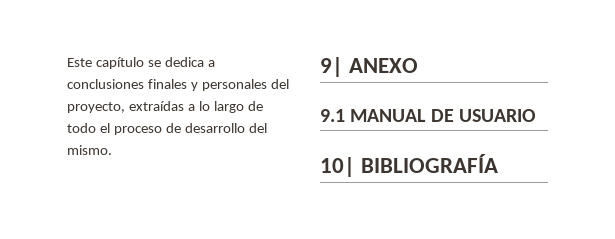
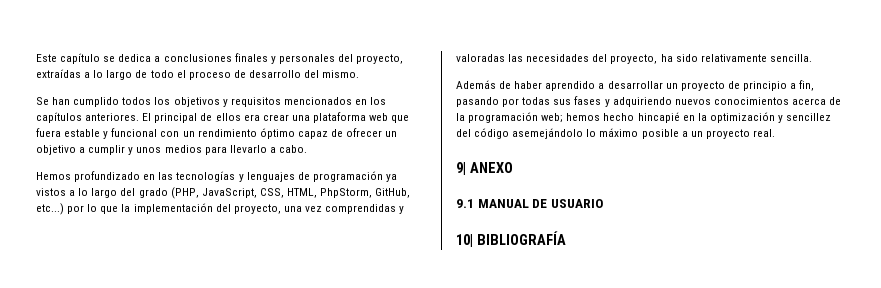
(112, 150) none -> [36,97,387,107] [36,112,410,123] [36,128,398,139] [36,145,307,155] [36,171,397,182] [36,187,411,199] [36,203,405,215] [456,54,812,64] [456,80,815,91] [456,96,842,107] [456,112,832,123] [456,128,775,139] // Se han cumplido todos los objetivos y requisitos mencionados en los capítulos anteriores. El principal de ellos era crear una plataforma web que fuera estable y funcional con un rendimiento óptimo capaz de ofrecer un objetivo a cumplir y unos medios para llevarlo a cabo. // Hemos profundizado en las tecnologías y lenguajes de programación ya vistos a lo largo del grado (PHP, JavaScript, CSS, HTML, PhpStorm, GitHub, etc...) por lo que la implementación del proyecto, una vez comprendidas y valoradas las necesidades del proyecto, ha sido relativamente sencilla. // Además de haber aprendido a desarrollar un proyecto de principio a fin, pasando por todas sus fases y adquiriendo nuevos conocimientos acerca de la programación web; hemos hecho hincapié en la optimización y sencillez del código asemejándolo lo máximo posible a un proyecto real.

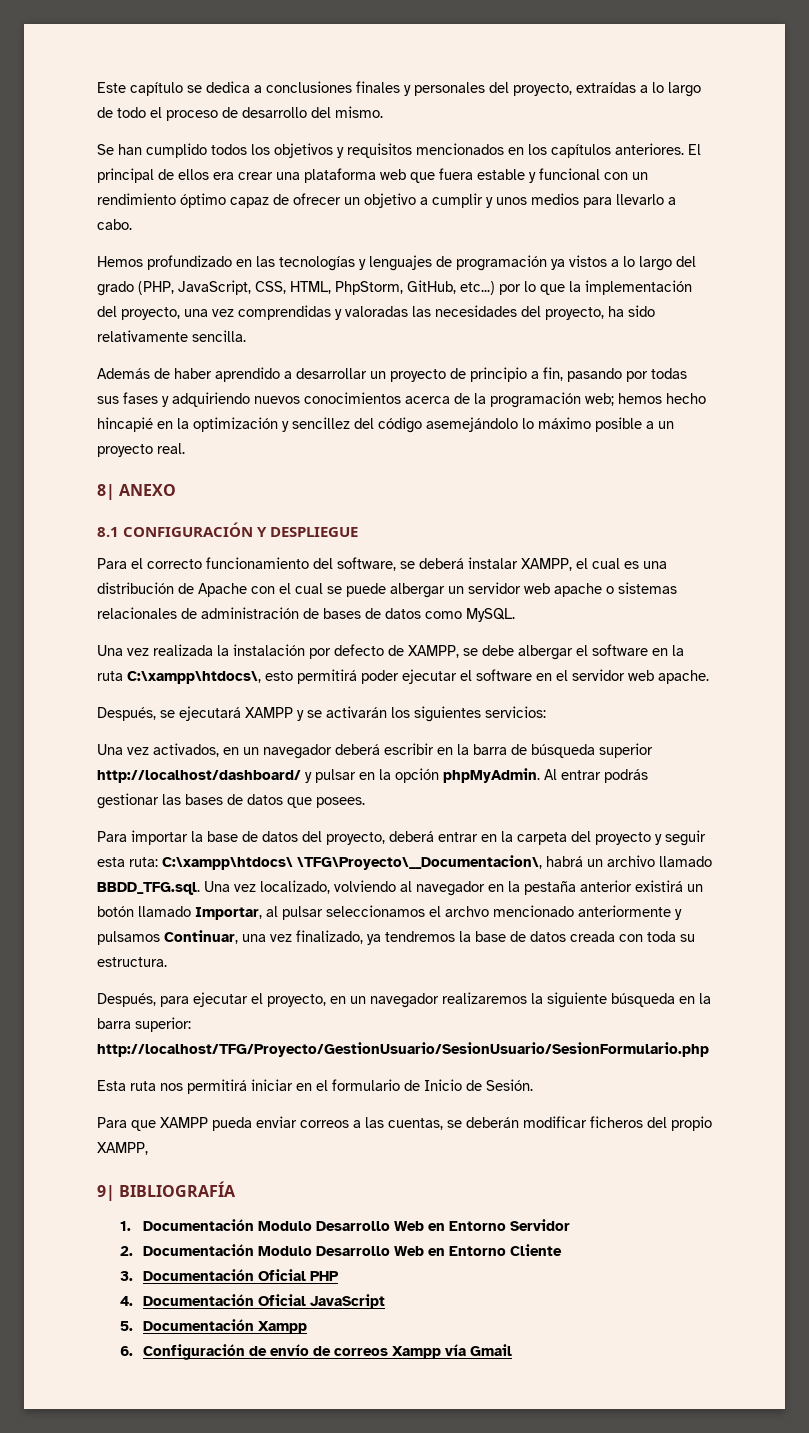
[456,162,466,175] 9| -> [97,484,115,500] 8|
[456,199,603,208] [456,231,566,247] 9.1 MANUAL DE USUARIO // 10| BIBLIOGRAFÍA -> [97,522,359,537] [97,557,667,571] [97,582,677,598] [97,607,515,622] [97,644,684,660] [97,669,709,684] [97,706,546,722] [97,743,653,759] [97,768,648,783] [97,793,365,809] [97,830,706,846] [97,855,712,870] [97,880,703,896] [97,905,682,920] [97,930,695,945] [97,957,167,967] [97,992,711,1008] [97,1017,191,1032] [97,1042,709,1057] [97,1079,533,1094] [97,1116,712,1131] [97,1142,148,1155] [97,1181,237,1201] [119,1219,570,1231] [119,1244,562,1256] [119,1269,339,1281] [119,1294,385,1309] [119,1319,307,1334] [119,1344,512,1360] 8.1 CONFIGURACIÓN Y DESPLIEGUE // Para el correcto funcionamiento del software, se deberá instalar XAMPP, el cual es una distribución de Apache con el cual se puede albergar un servidor web apache o sistemas relacionales de administración de bases de datos como MySQL. // Una vez realizada la instalación por defecto de XAMPP, se debe albergar el software en la ruta C:\xampp\htdocs\, esto permitirá poder ejecutar el software en el servidor web apache. // Después, se ejecutará XAMPP y se activarán los siguientes servicios: // Una vez activados, en un navegador deberá escribir en la barra de búsqueda superior http://localhost/dashboard/ y pulsar en la opción phpMyAdmin. Al entrar podrás gestionar las bases de datos que posees. // Para importar la base de datos del proyecto, deberá entrar en la carpeta del proyecto y seguir esta ruta: C:\xampp\htdocs\ \TFG\Proyecto\__Documentacion\, habrá un archivo llamado BBDD_TFG.sql. Una vez localizado, volviendo al navegador en la pestaña anterior existirá un botón llamado Importar, al pulsar seleccionamos el archvo mencionado anteriormente y pulsamos Continuar, una vez finalizado, ya tendremos la base de datos creada con toda su estructura. // Después, para ejecutar el proyecto, en un navegador realizaremos la siguiente búsqueda en la barra superior: http://localhost/TFG/Proyecto/GestionUsuario/SesionUsuario/SesionFormulario.php // Esta ruta nos permitirá iniciar en el formulario de Inicio de Sesión. // Para que XAMPP pueda enviar correos a las cuentas, se deberán modificar ficheros del propio XAMPP, // 9| BIBLIOGRAFÍA // 1. Documentación Modulo Desarrollo Web en Entorno Servidor // 2. Documentación Modulo Desarrollo Web en Entorno Cliente // 3. Documentación Oficial PHP // 4. Documentación Oficial JavaScript // 5. Documentación Xampp // 6. Configuración de envío de correos Xampp vía Gmail

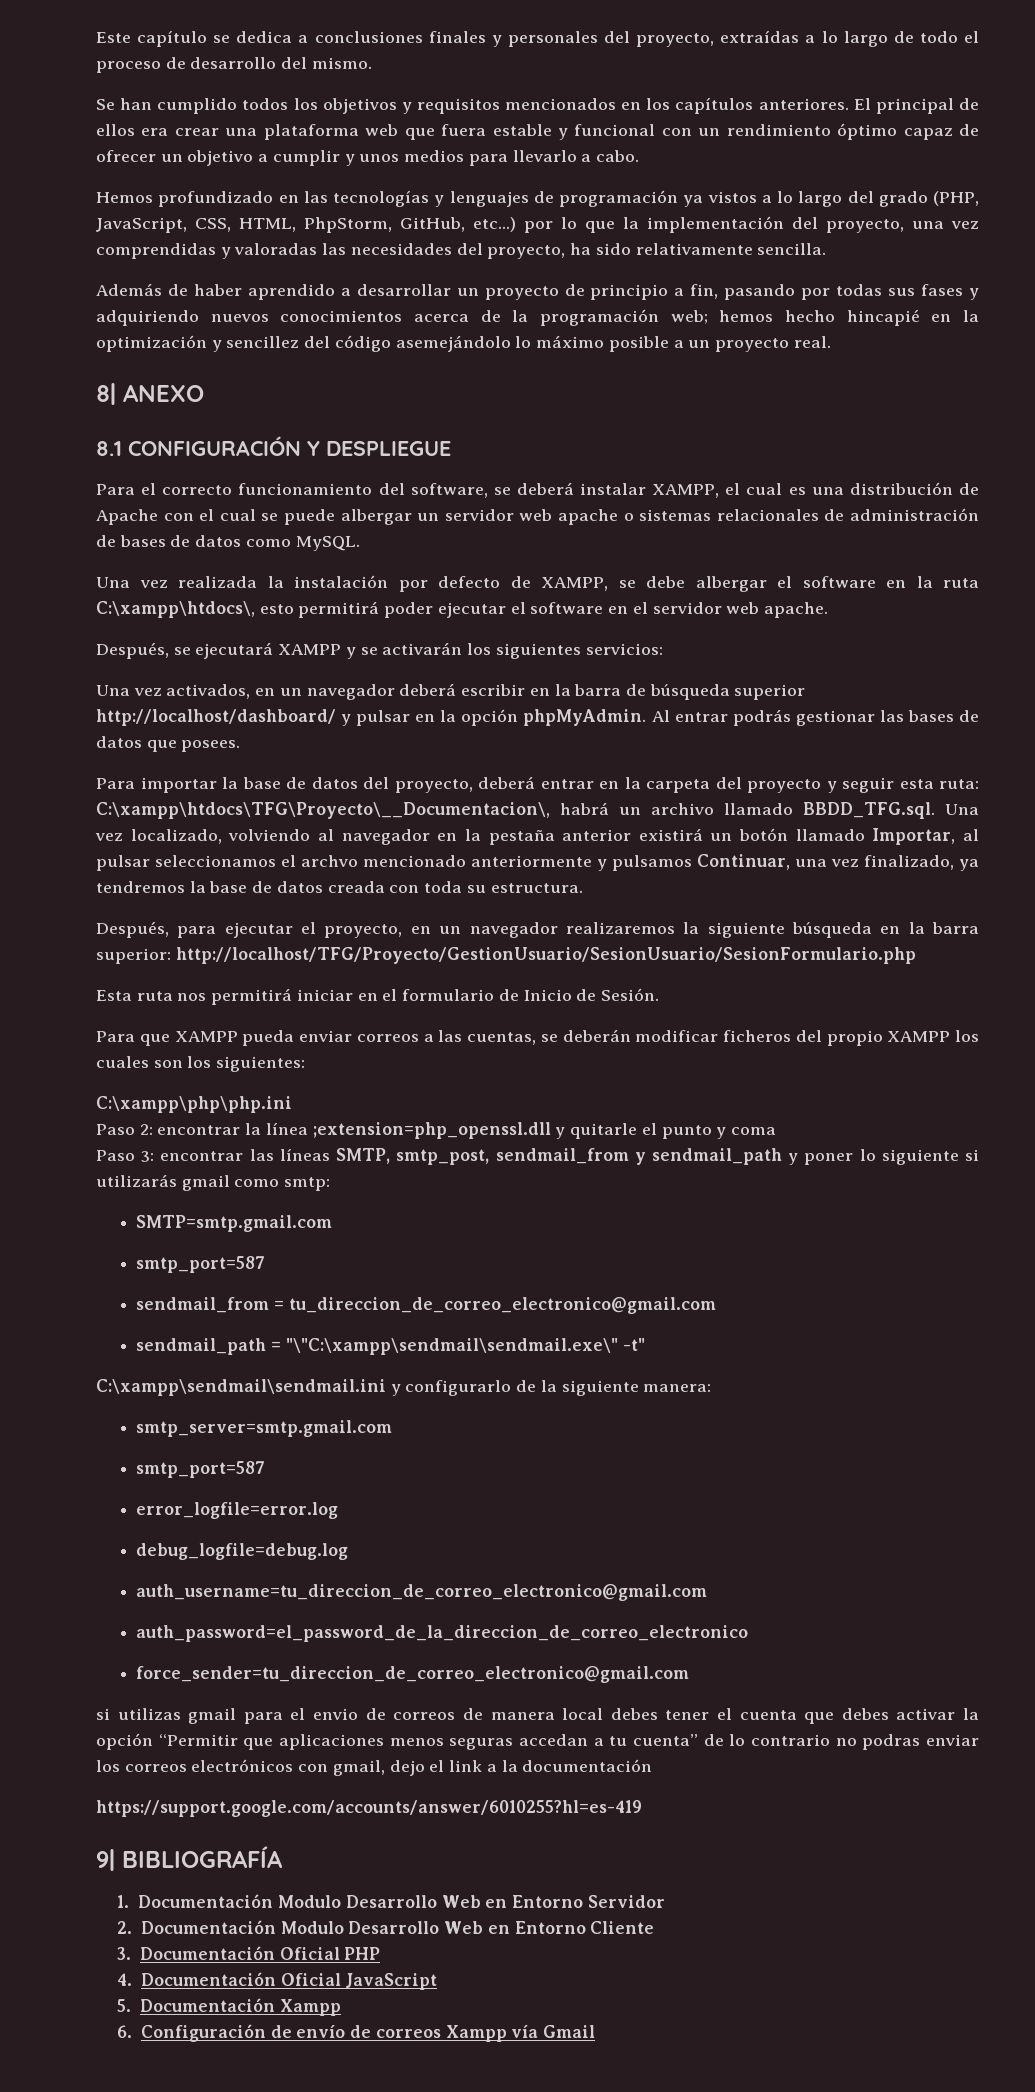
[162,855,542,870] C:\xampp\htdocs\ \TFG\Proyecto\__Documentacion\, -> [96,802,550,819] C:\xampp\htdocs\TFG\Proyecto\__Documentacion\,
[97,1142,148,1155] XAMPP, -> [887,1030,979,1042] [96,1056,306,1072] [96,1096,292,1113] [96,1122,776,1139] [96,1148,979,1165] [96,1174,331,1191] [136,1215,333,1232] [136,1256,266,1273] [136,1297,716,1314] [136,1338,645,1355] [96,1379,712,1396] [136,1420,393,1437] [136,1461,266,1478] [136,1502,339,1519] [136,1543,349,1560] [136,1584,708,1601] [136,1625,749,1642] [136,1666,690,1683] [96,1708,979,1724] [96,1733,979,1750] [96,1759,653,1776] [96,1800,642,1817] XAMPP los cuales son los siguientes: // C:\xampp\php\php.ini // Paso 2: encontrar la línea ;extension=php_openssl.dll y quitarle el punto y coma // Paso 3: encontrar las líneas SMTP, smtp_post, sendmail_from y sendmail_path y poner lo siguiente si utilizarás gmail como smtp: // SMTP=smtp.gmail.com // smtp_port=587 // sendmail_from = tu_direccion_de_correo_electronico@gmail.com // sendmail_path = "\"C:\xampp\sendmail\sendmail.exe\" -t" // C:\xampp\sendmail\sendmail.ini y configurarlo de la siguiente manera: // smtp_server=smtp.gmail.com // smtp_port=587 // error_logfile=error.log // debug_logfile=debug.log // auth_username=tu_direccion_de_correo_electronico@gmail.com // auth_password=el_password_de_la_direccion_de_correo_electronico // force_sender=tu_direccion_de_correo_electronico@gmail.com // si utilizas gmail para el envio de correos de manera local debes tener el cuenta que debes activar la opción “Permitir que aplicaciones menos seguras accedan a tu cuenta” de lo contrario no podras enviar los correos electrónicos con gmail, dejo el link a la documentación // https://support.google.com/accounts/answer/6010255?hl=es-419

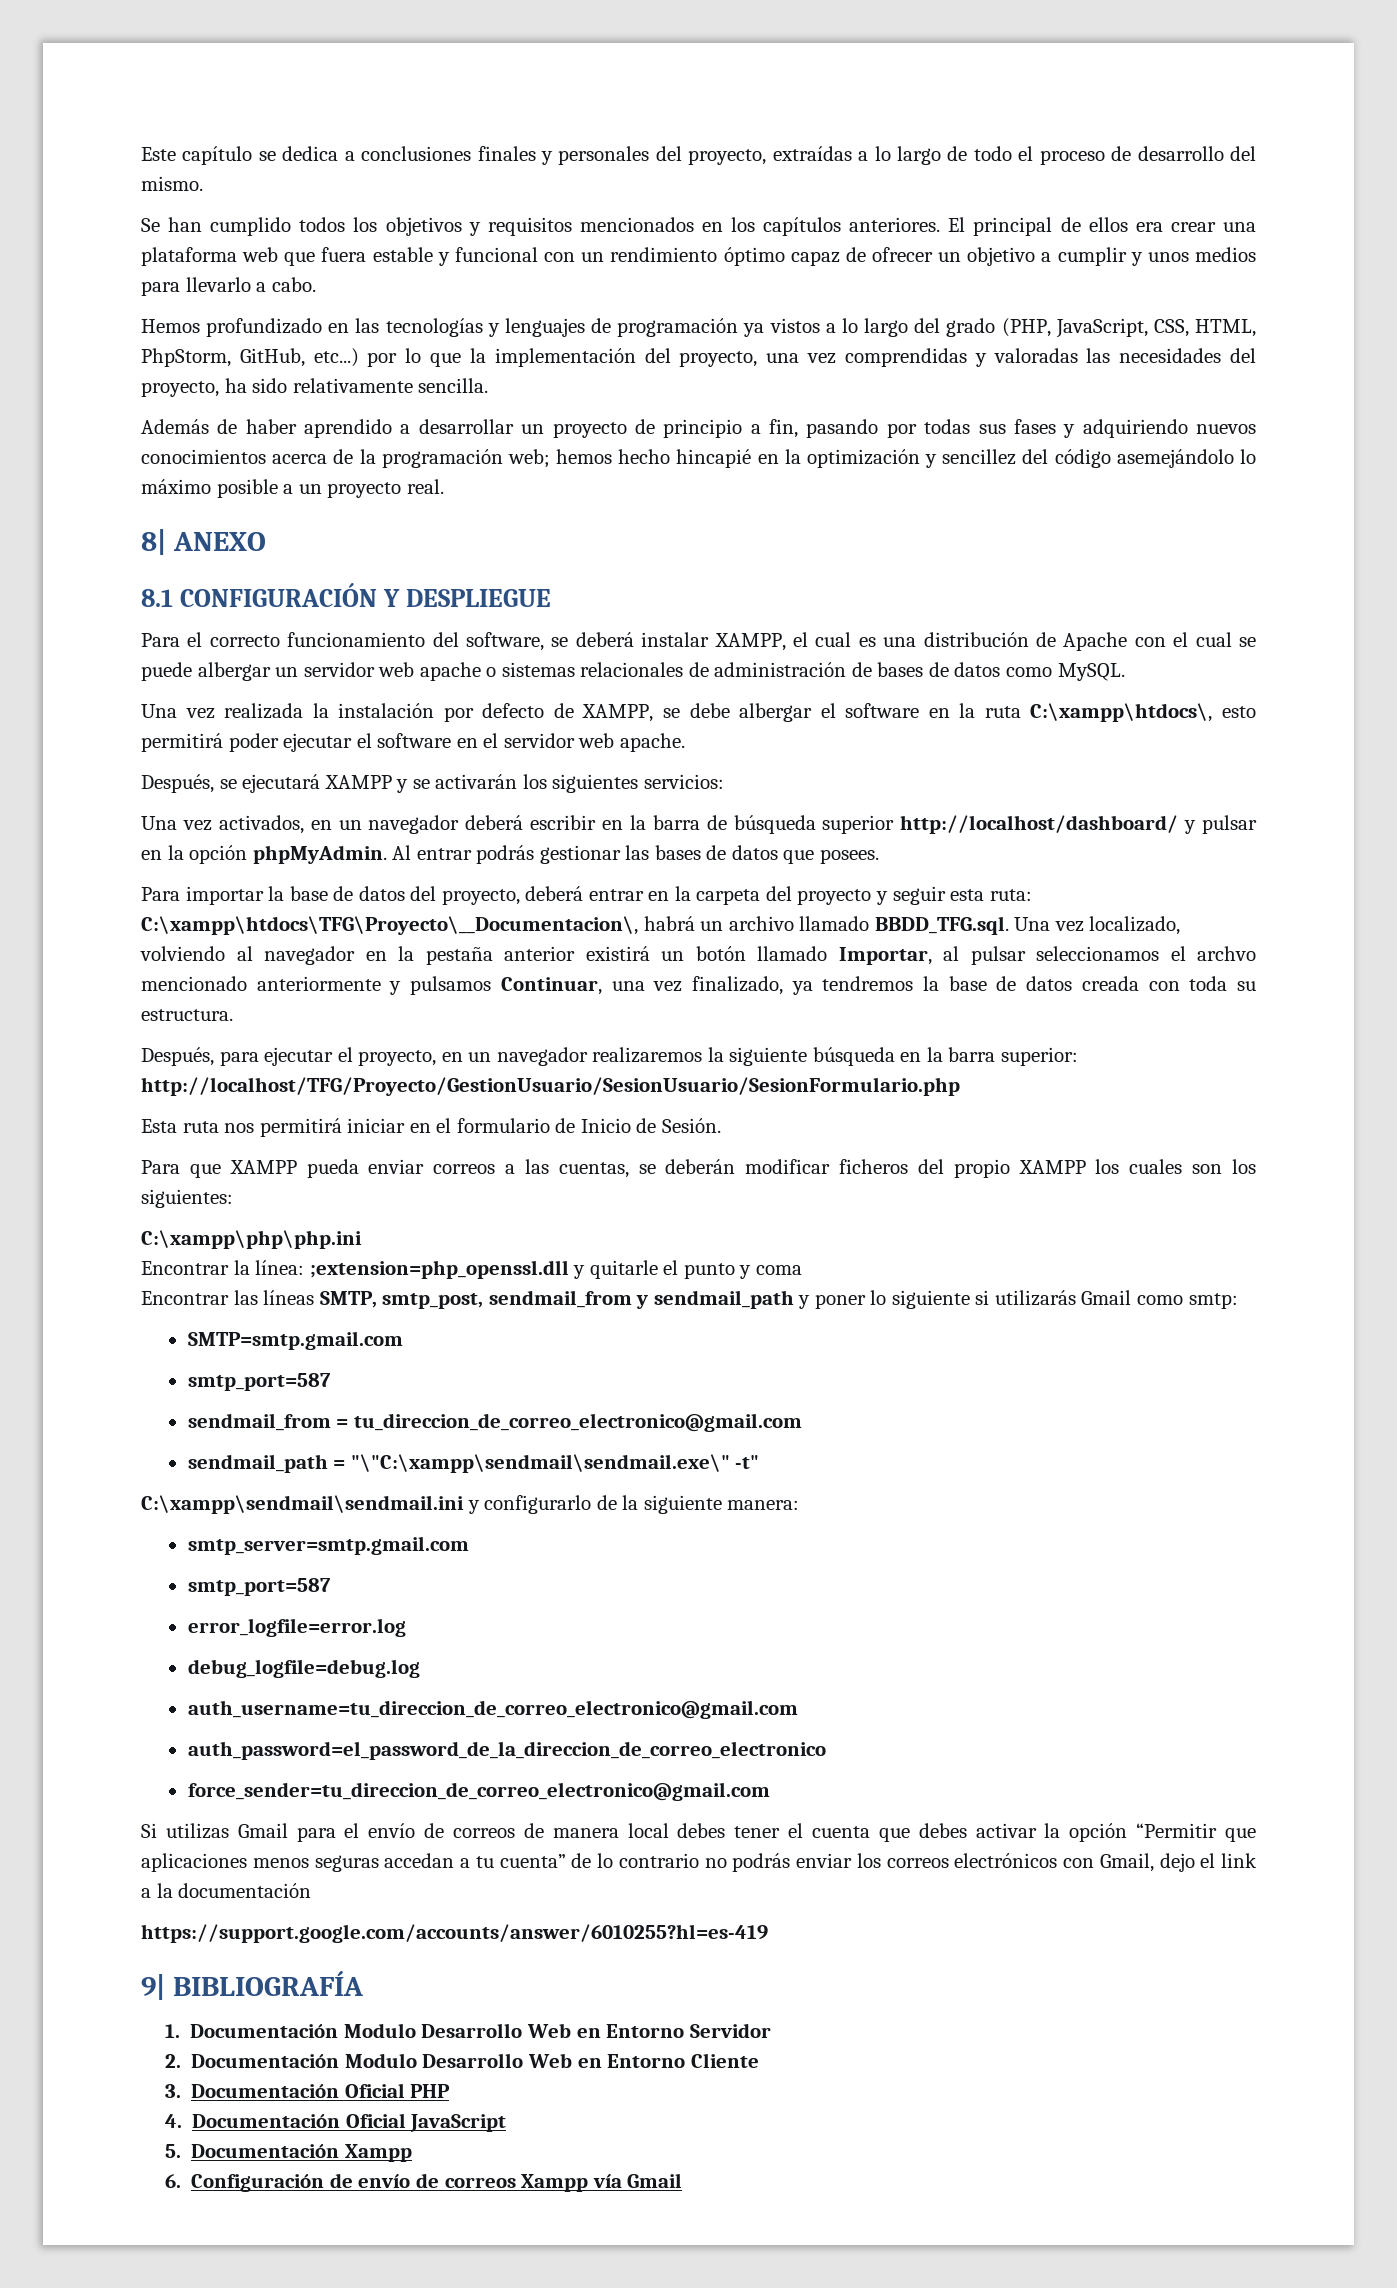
[96,1122,308,1135] Paso 2: encontrar la línea -> [141,1260,305,1275] Encontrar la línea:
[96,1150,244,1162] Paso 3: encontrar -> [141,1291,229,1305] Encontrar
[181,1175,230,1191] gmail -> [1081,1290,1132,1305] Gmail
[96,1708,237,1724] si utilizas gmail -> [141,1823,288,1839] Si utilizas Gmail
[313,1708,359,1720] envio -> [368,1823,416,1838] envío
[862,1734,921,1750] podras -> [732,1853,791,1872] podrás
[332,1760,385,1776] gmail, -> [1099,1853,1154,1872] Gmail,

